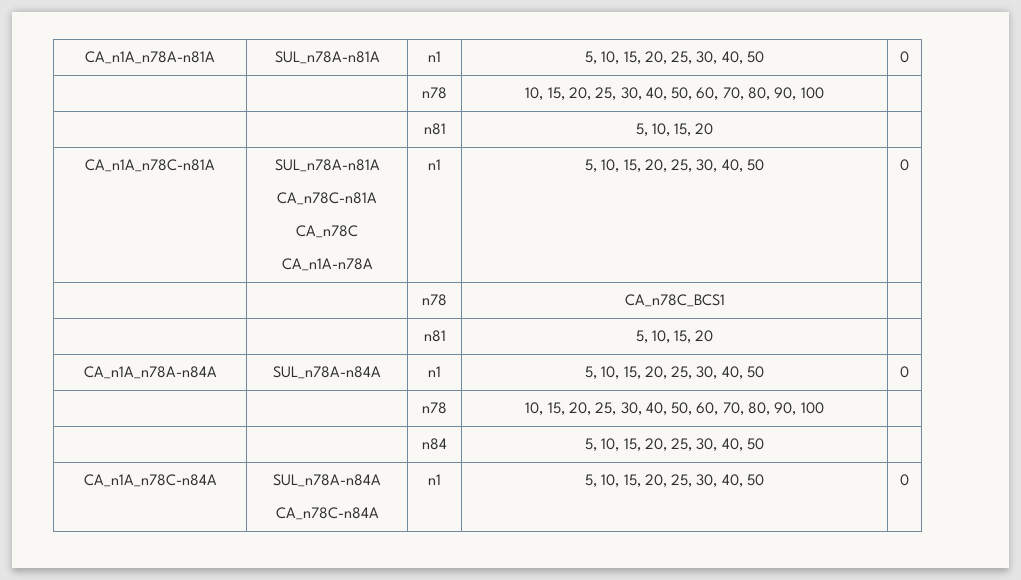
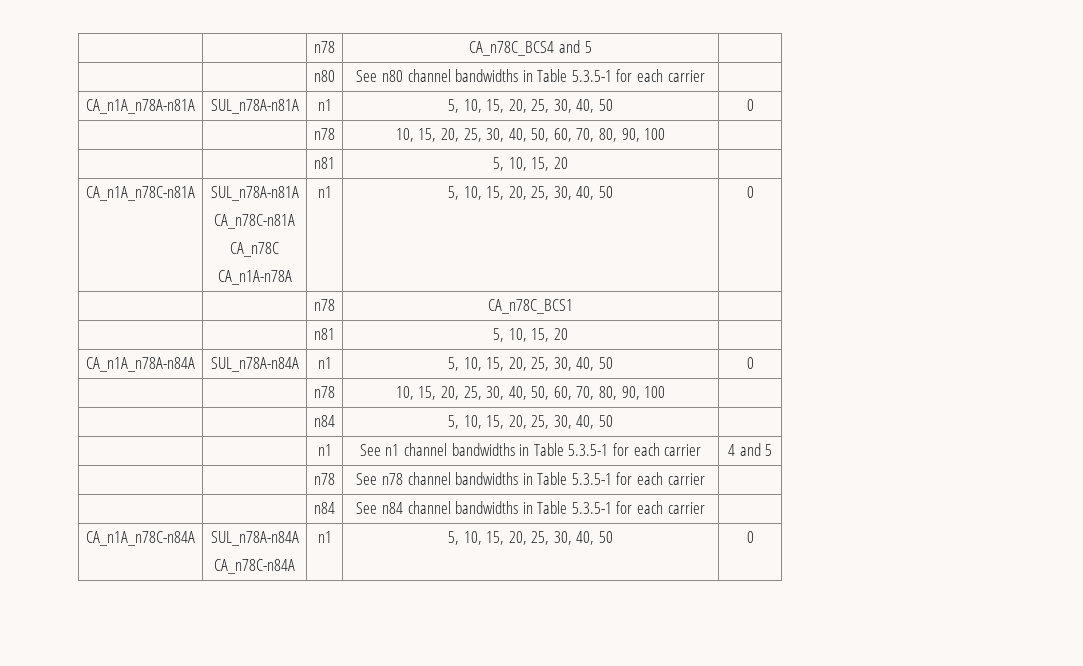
(85, 57) none -> [314,41,335,53] [469,40,592,56] [314,70,335,82] [356,69,705,82] | | n78 | CA_n78C_BCS4 and 5 | // | | n80 | See n80 channel bandwidths in Table 5.3.5-1 for each carrier | //
(765, 444) none -> [317,444,332,456] [359,443,702,456] [727,443,773,456] [314,473,335,485] [356,472,705,485] [314,502,335,514] [356,501,705,514] // | | n1 | See n1 channel bandwidths in Table 5.3.5-1 for each carrier | 4 and 5 // | | n78 | See n78 channel bandwidths in Table 5.3.5-1 for each carrier | // | | n84 | See n84 channel bandwidths in Table 5.3.5-1 for each carrier |

